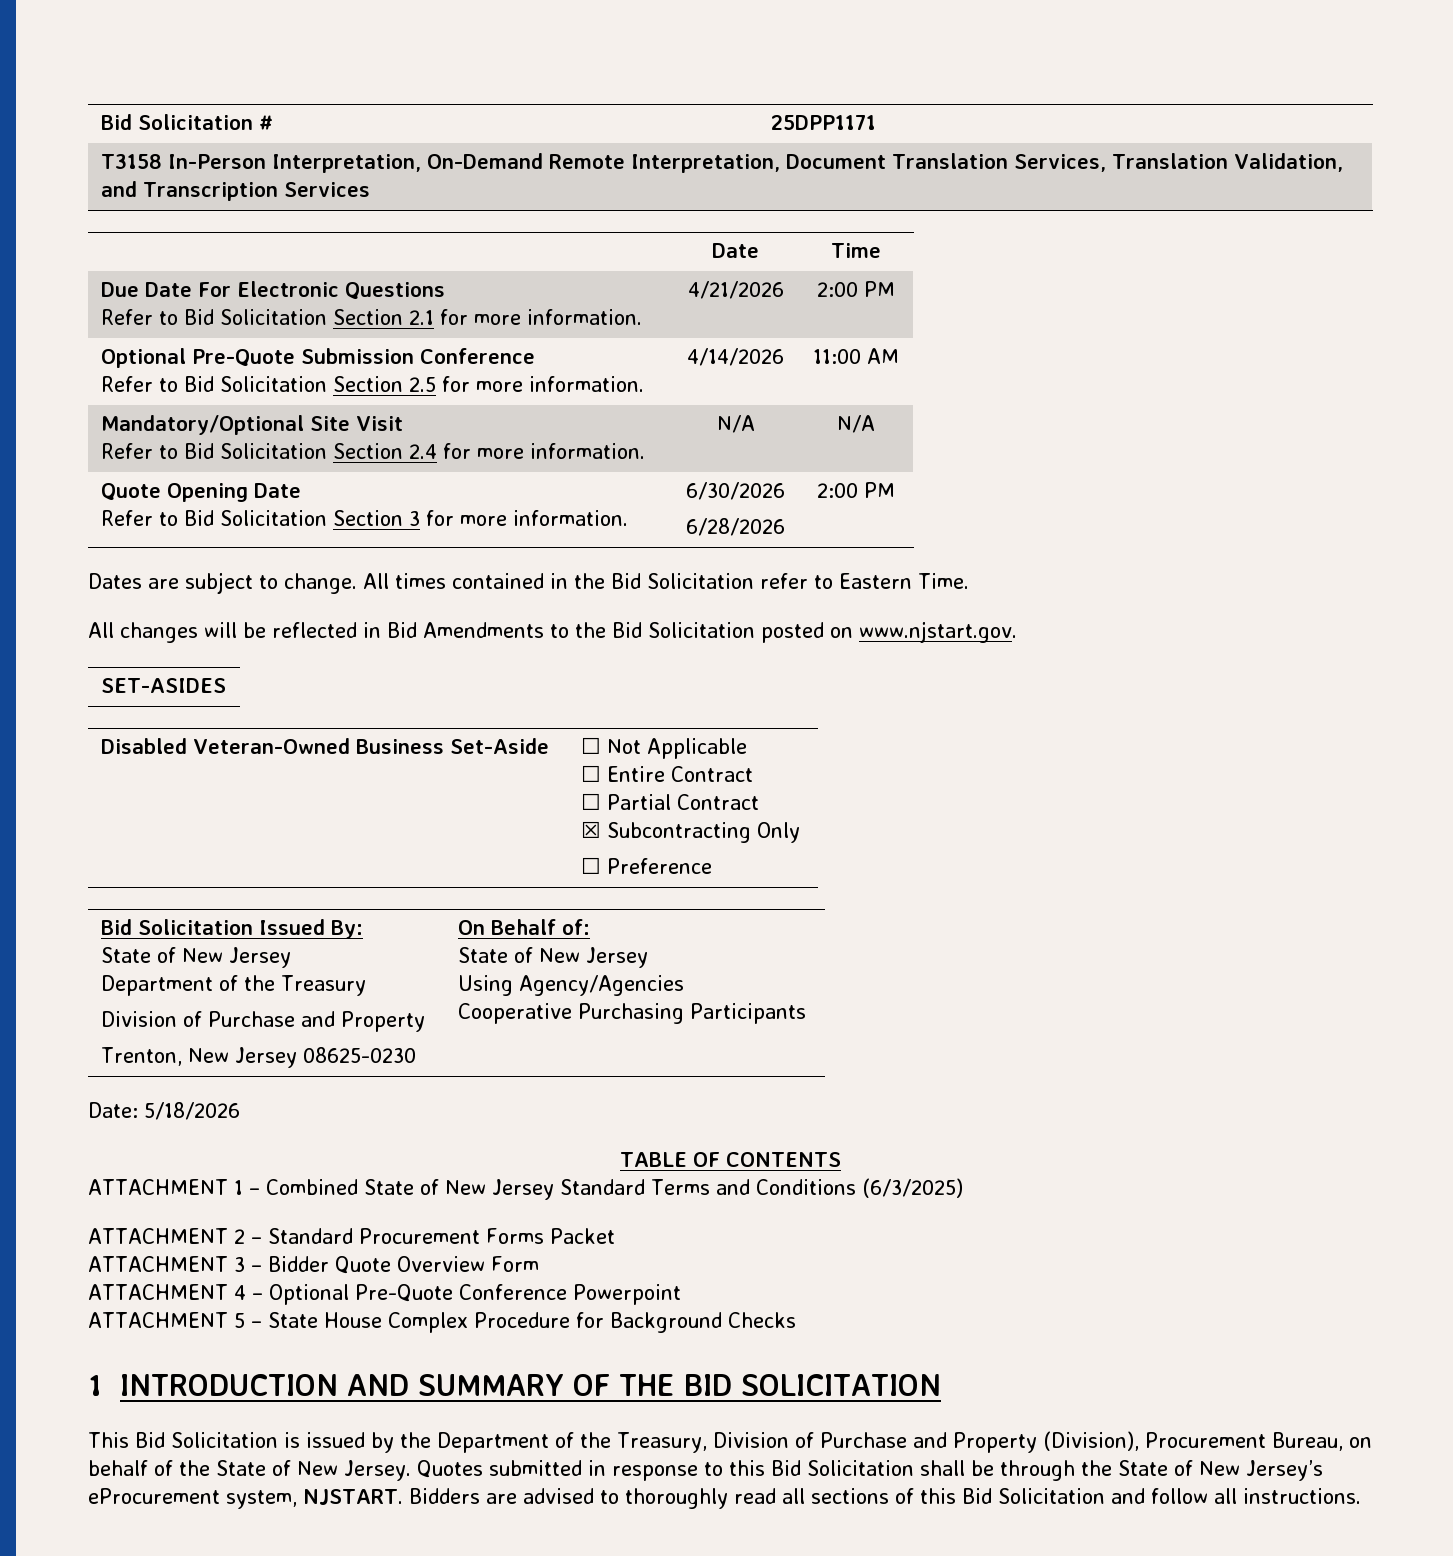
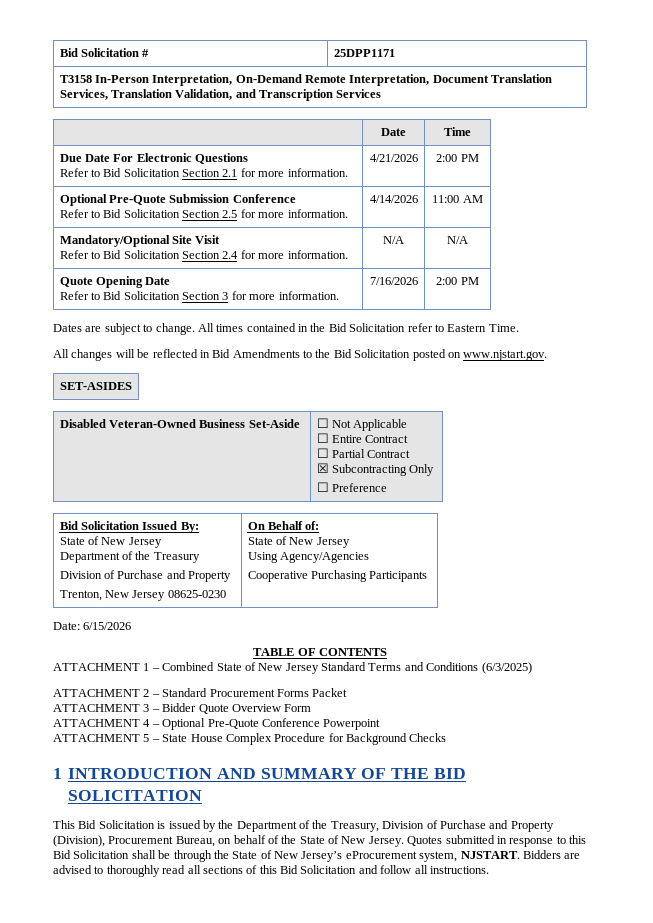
[686,482,785,500] [686,518,785,536] 6/30/2026 // 6/28/2026 -> [369,277,418,285] 7/16/2026
[144,1102,240,1120] 5/18/2026 -> [83,622,132,630] 6/15/2026

